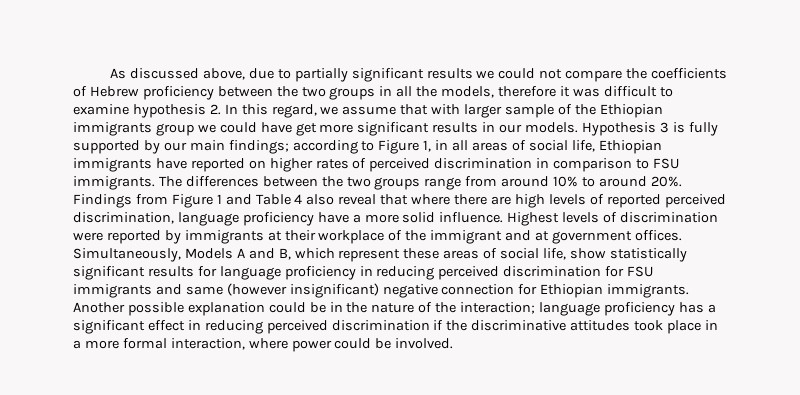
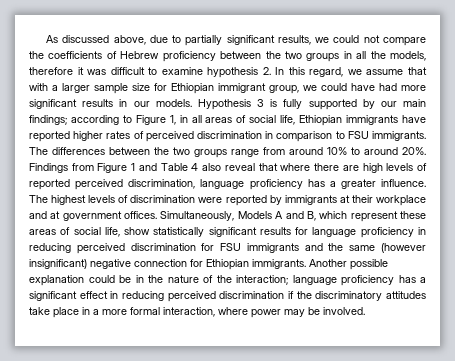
[426,68,473,79] results -> [277,35,311,45] results,
(461, 109) none -> [52,85,58,91] a
[557,104,663,118] [73,122,194,136] of the Ethiopian immigrants group -> [132,83,299,94] size for Ethiopian immigrant group,
[295,123,317,136] get -> [379,83,397,91] had
[248,160,266,169] on -> (70, 136) none
[317,212,560,226] have a more solid influence. Highest -> [307,179,426,189] [29,195,87,205] has a greater influence. The highest
[388,230,503,244] of the immigrant -> (426, 200) none
(182, 289) none -> [328,243,344,251] the
[471,320,664,331] discriminative attitudes took -> [315,291,427,301] [29,307,50,315] discriminatory attitudes take
[334,338,372,349] could -> [284,309,305,317] may

